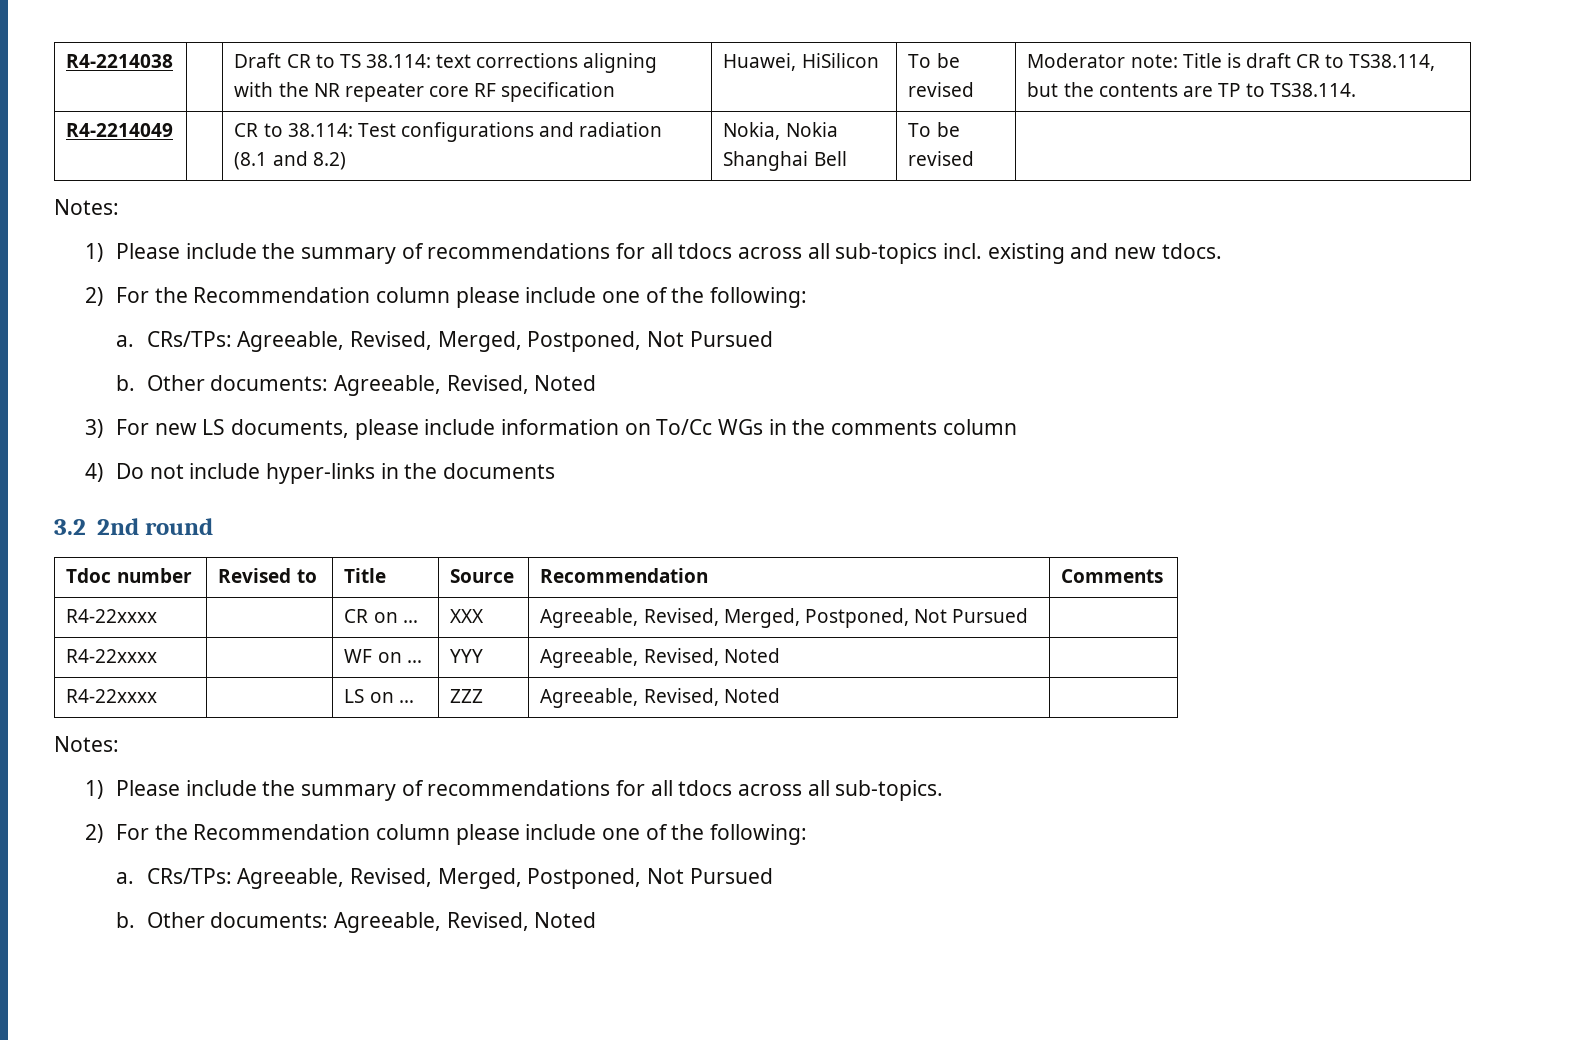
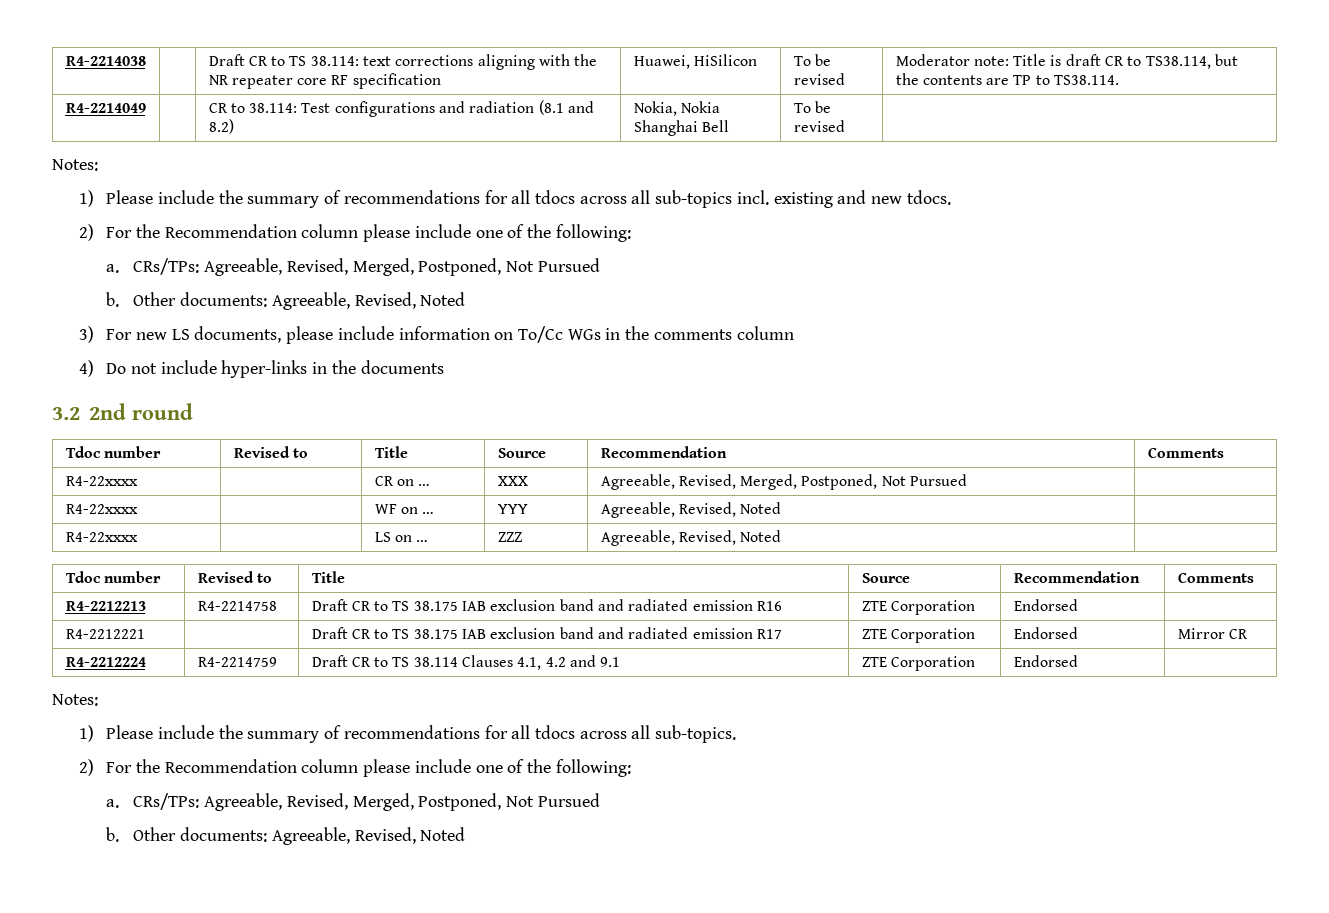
(780, 695) none -> [65,571,161,583] [197,571,272,583] [311,571,345,583] [861,573,910,583] [1013,571,1140,583] [1177,572,1254,583] [65,601,146,611] [197,601,277,611] [311,599,783,611] [861,600,975,615] [1013,599,1078,611] [65,629,145,639] [311,627,783,639] [861,628,975,643] [1013,627,1078,639] [1177,628,1248,639] [65,657,146,667] [197,657,277,667] [311,655,621,670] [861,656,975,671] [1013,655,1078,667] // Tdoc number | Revised to | Title | Source | Recommendation | Comments // R4-2212213 | R4-2214758 | Draft CR to TS 38.175 IAB exclusion band and radiated emission R16 | ZTE Corporation | Endorsed | // R4-2212221 | | Draft CR to TS 38.175 IAB exclusion band and radiated emission R17 | ZTE Corporation | Endorsed | Mirror CR // R4-2212224 | R4-2214759 | Draft CR to TS 38.114 Clauses 4.1, 4.2 and 9.1 | ZTE Corporation | Endorsed |

